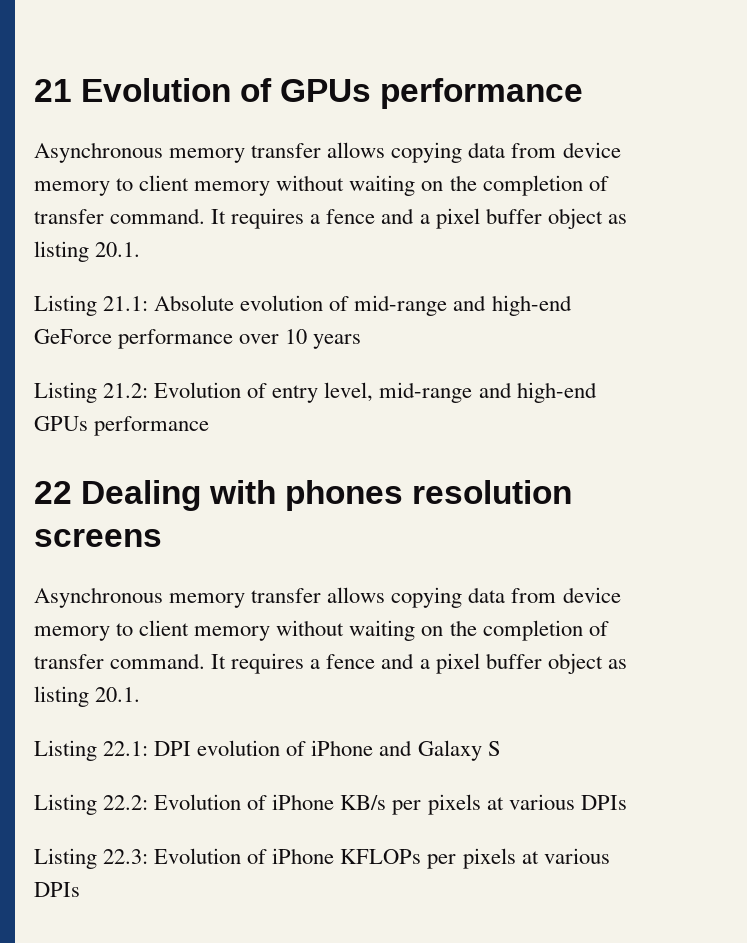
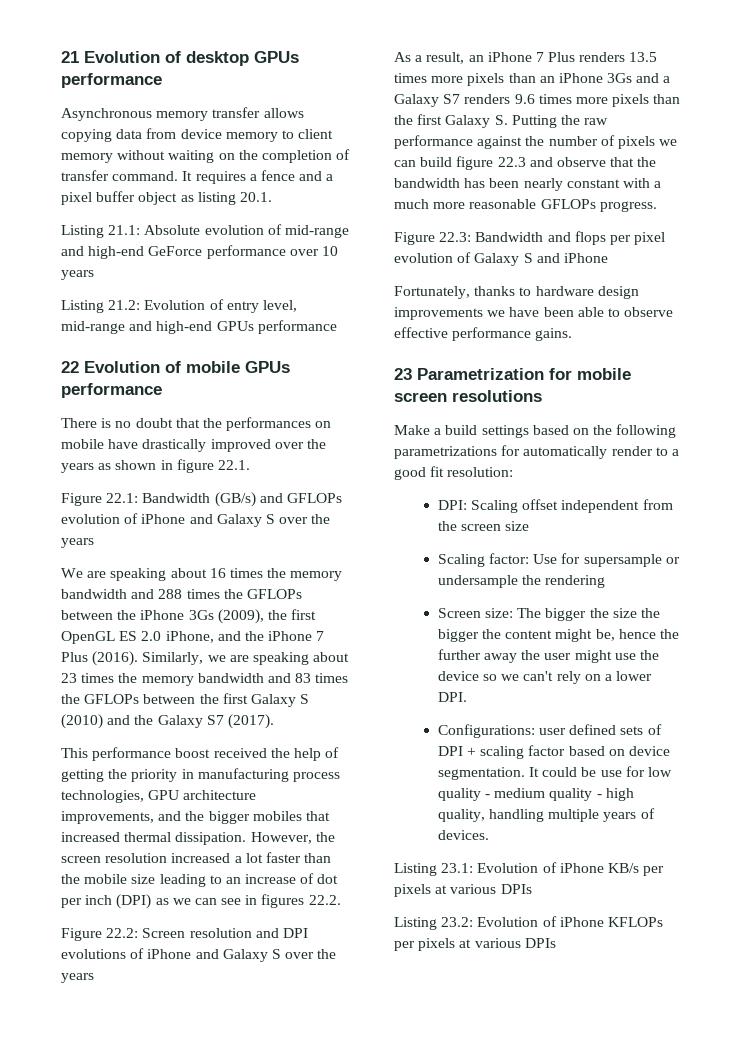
(273, 90) none -> [186,51,249,66] desktop
[81,480,573,511] [34,529,162,547] [34,587,621,608] [34,620,609,641] [34,653,627,674] [34,686,141,707] [34,740,192,761] Dealing with phones resolution screens // Asynchronous memory transfer allows copying data from device memory to client memory without waiting on the completion of transfer command. It requires a fence and a pixel buffer object as listing 20.1. // Listing 22.1: DPI -> [84,361,290,373] [61,383,162,398] [61,417,332,431] [61,439,326,452] [61,459,250,473] [61,492,342,507] Evolution of mobile GPUs performance // There is no doubt that the performances on mobile have drastically improved over the years as shown in figure 22.1. // Figure 22.1: Bandwidth (GB/s) and GFLOPs
[34,794,149,815] // Listing 22.2: -> [279,514,331,524] [61,538,94,548] [61,568,343,581] [61,589,302,599] [61,609,317,624] [61,631,325,644] [61,651,350,666] [61,673,349,686] [61,693,310,707] [61,714,274,729] [61,747,340,761] [61,768,340,782] [61,790,257,803] [61,811,330,824] [61,832,335,845] [61,852,332,863] [61,873,339,887] [61,894,341,909] [61,928,308,941] [61,948,337,962] [61,973,94,983] [394,52,658,64] [394,73,671,86] [394,94,681,107] [394,114,609,128] [394,135,678,149] [394,156,657,170] [394,178,662,191] [394,199,657,212] [394,231,666,245] [394,252,608,266] [394,286,639,299] [394,307,674,320] [394,327,573,341] [394,368,631,380] [394,390,542,402] [394,424,677,438] [394,445,679,459] [394,466,514,480] [437,499,673,513] [437,521,530,531] [437,553,680,567] [437,575,606,588] [437,608,660,621] [437,629,679,642] [437,649,659,663] [437,671,653,684] [437,692,467,702] [437,724,662,738] [437,745,670,759] [437,766,672,780] [437,788,634,801] [437,808,655,822] [437,830,489,840] [394,863,474,876] over the years // We are speaking about 16 times the memory bandwidth and 288 times the GFLOPs between the iPhone 3Gs (2009), the first OpenGL ES 2.0 iPhone, and the iPhone 7 Plus (2016). Similarly, we are speaking about 23 times the memory bandwidth and 83 times the GFLOPs between the first Galaxy S (2010) and the Galaxy S7 (2017). // This performance boost received the help of getting the priority in manufacturing process technologies, GPU architecture improvements, and the bigger mobiles that increased thermal dissipation. However, the screen resolution increased a lot faster than the mobile size leading to an increase of dot per inch (DPI) as we can see in figures 22.2. // Figure 22.2: Screen resolution and DPI evolutions of iPhone and Galaxy S over the years // As a result, an iPhone 7 Plus renders 13.5 times more pixels than an iPhone 3Gs and a Galaxy S7 renders 9.6 times more pixels than the first Galaxy S. Putting the raw performance against the number of pixels we can build figure 22.3 and observe that the bandwidth has been nearly constant with a much more reasonable GFLOPs progress. // Figure 22.3: Bandwidth and flops per pixel evolution of Galaxy S and iPhone // Fortunately, thanks to hardware design improvements we have been able to observe effective performance gains. // 23 Parametrization for mobile screen resolutions // Make a build settings based on the following parametrizations for automatically render to a good fit resolution: // DPI: Scaling offset independent from the screen size // Scaling factor: Use for supersample or undersample the rendering // Screen size: The bigger the size the bigger the content might be, hence the further away the user might use the device so we can't rely on a lower DPI. // Configurations: user defined sets of DPI + scaling factor based on device segmentation. It could be use for low quality - medium quality - high quality, handling multiple years of devices. // Listing 23.1:
[103,849,149,864] 22.3: -> [441,917,474,927] 23.2:

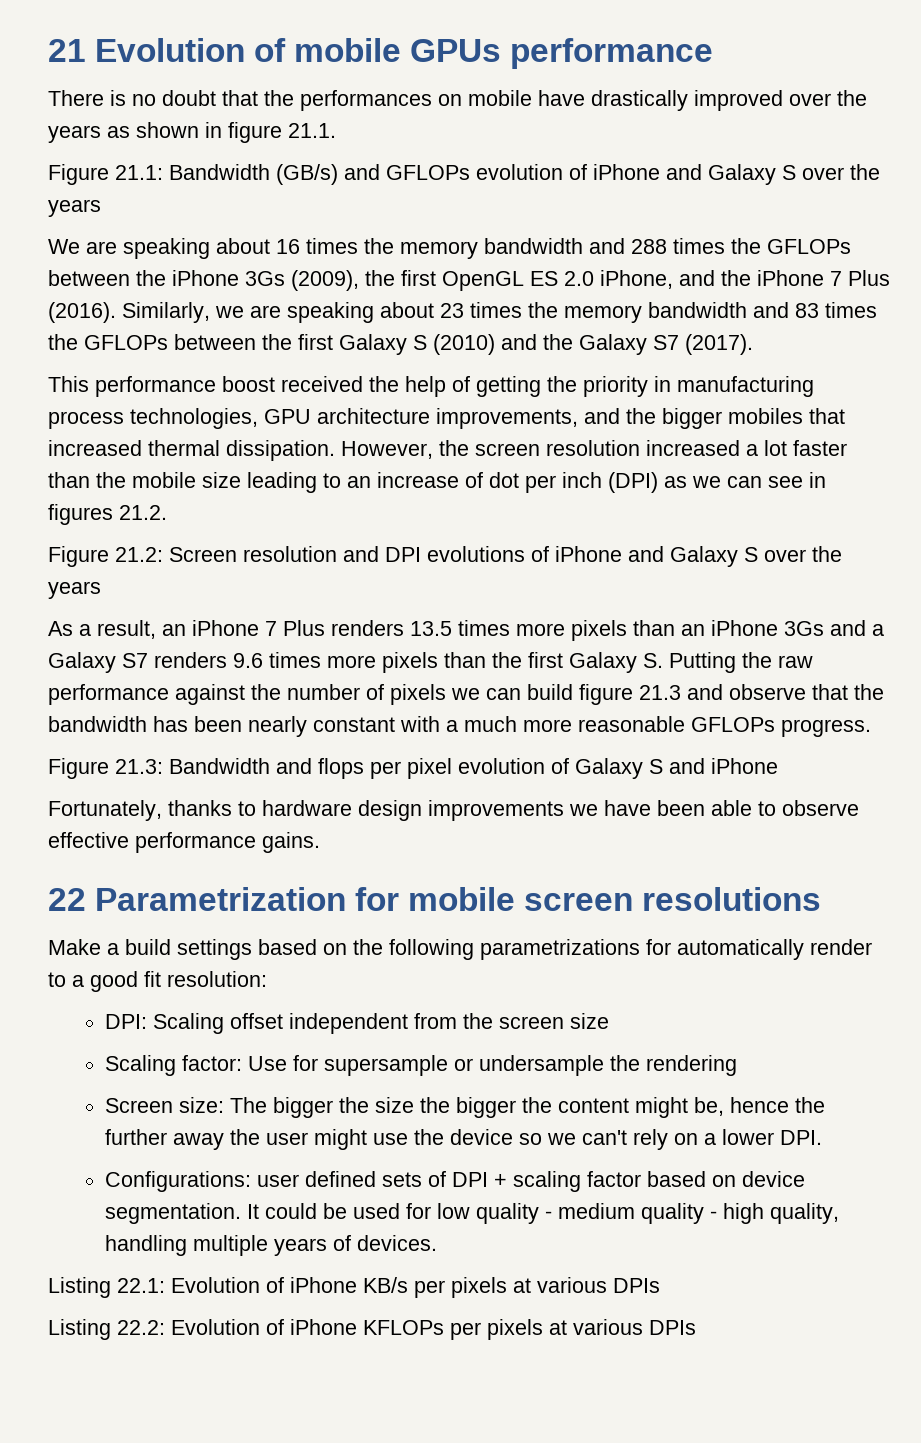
[186,51,299,66] [61,73,162,88] [61,107,304,121] [61,128,334,142] [61,149,351,163] [61,170,334,184] [61,191,272,205] [61,224,349,238] [61,245,338,259] [61,270,94,280] [61,299,297,313] [61,320,337,334] [61,361,181,373] desktop GPUs performance // Asynchronous memory transfer allows copying data from device memory to client memory without waiting on the completion of transfer command. It requires a fence and a pixel buffer object as listing 20.1. // Listing 21.1: Absolute evolution of mid-range and high-end GeForce performance over 10 years // Listing 21.2: Evolution of entry level, mid-range and high-end GPUs performance // 22 Evolution of -> (287, 50) none
[217,460,250,470] [61,493,139,506] 22.1. // Figure 22.1: -> [288,123,336,138] [48,164,163,185] 21.1. // Figure 21.1:
[308,895,341,905] [61,928,139,941] 22.2. // Figure 22.2: -> [119,505,167,520] [48,546,163,567] 21.2. // Figure 21.2:
[497,157,526,167] 22.3 -> [639,685,681,700] 21.3
[439,232,472,242] 22.3: -> [115,759,163,774] 21.3:
[394,368,412,380] 23 -> [48,888,86,911] 22
[600,770,622,777] use -> [353,1203,401,1219] used
[441,863,474,873] 23.1: -> [117,1278,165,1293] 22.1:
[441,917,474,927] 23.2: -> [117,1320,165,1335] 22.2:

